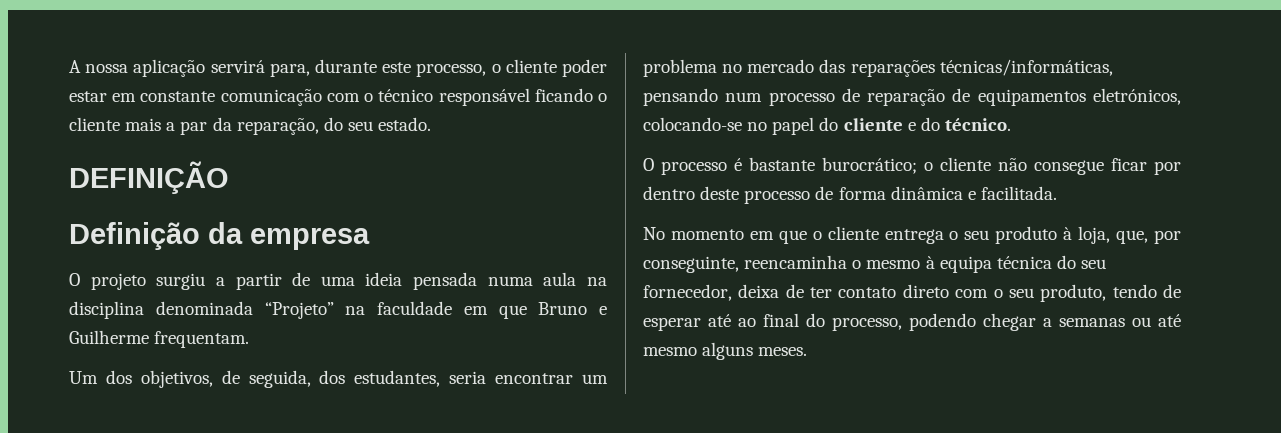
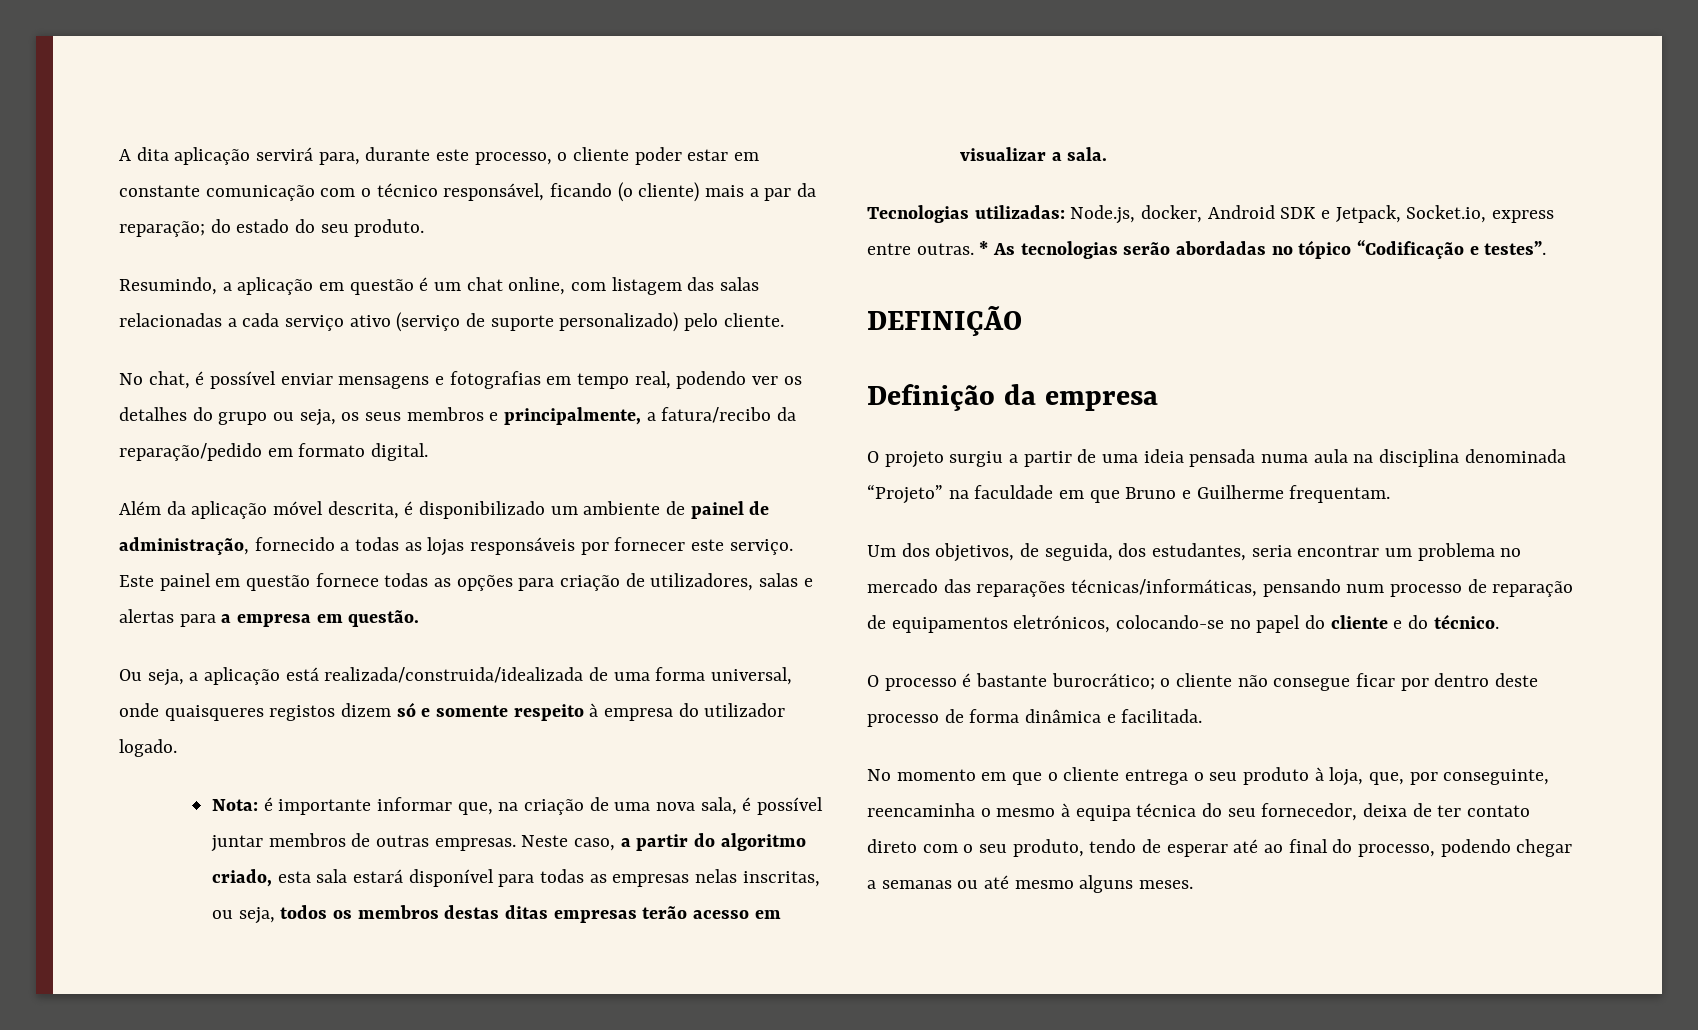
[85,64,129,73] nossa -> [136,147,169,161] dita
[438,88,607,106] [69,117,432,135] responsável ficando o cliente mais a par da reparação, do seu estado. -> [443,182,817,202] [119,219,425,237] [119,277,760,295] [119,312,784,332] [119,371,802,389] [119,407,797,426] [119,443,429,461] [119,501,770,519] [119,537,793,556] [119,573,813,591] [119,609,420,627] [119,667,793,686] [119,702,786,721] [119,739,177,757] [211,797,823,815] [210,833,806,852] [211,869,820,887] [211,905,781,924] [959,147,1108,161] [867,205,1555,224] [867,240,1547,259] responsável, ficando (o cliente) mais a par da reparação; do estado do seu produto. // Resumindo, a aplicação em questão é um chat online, com listagem das salas relacionadas a cada serviço ativo (serviço de suporte personalizado) pelo cliente. // No chat, é possível enviar mensagens e fotografias em tempo real, podendo ver os detalhes do grupo ou seja, os seus membros e principalmente, a fatura/recibo da reparação/pedido em formato digital. // Além da aplicação móvel descrita, é disponibilizado um ambiente de painel de administração, fornecido a todas as lojas responsáveis por fornecer este serviço. Este painel em questão fornece todas as opções para criação de utilizadores, salas e alertas para a empresa em questão. // Ou seja, a aplicação está realizada/construida/idealizada de uma forma universal, onde quaisqueres registos dizem só e somente respeito à empresa do utilizador logado. // Nota: é importante informar que, na criação de uma nova sala, é possível juntar membros de outras empresas. Neste caso, a partir do algoritmo criado, esta sala estará disponível para todas as empresas nelas inscritas, ou seja, todos os membros destas ditas empresas terão acesso em visualizar a sala. // Tecnologias utilizadas: Node.js, docker, Android SDK e Jetpack, Socket.io, express entre outras. * As tecnologias serão abordadas no tópico “Codificação e testes”.

